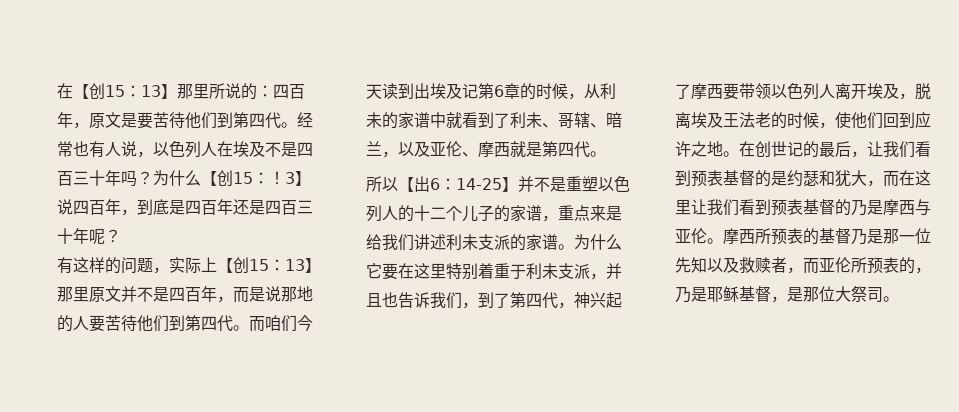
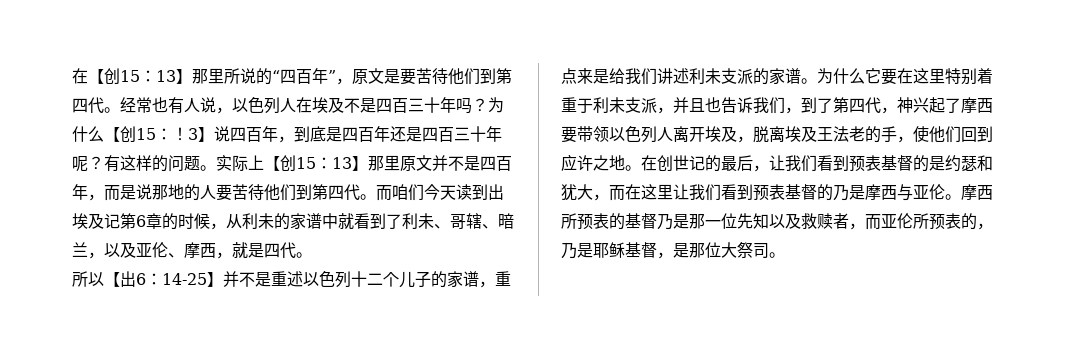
[257,84,305,99] [57,112,73,128] ：四百年 -> [272,68,336,84] “四百年”
(121, 236) // -> (104, 163) none
[153,267,169,274] ， -> [200,165,216,171] 。
[510,141,558,157] 就是第 -> [216,242,264,259] ，就是
[582,176,630,192] [366,205,414,222] 塑以色列人的 -> [287,271,351,288] 述以色列
[787,112,819,128] 时候 -> [881,126,897,143] 手

